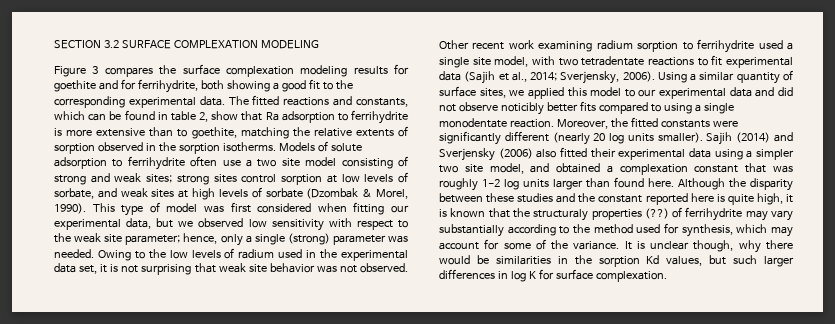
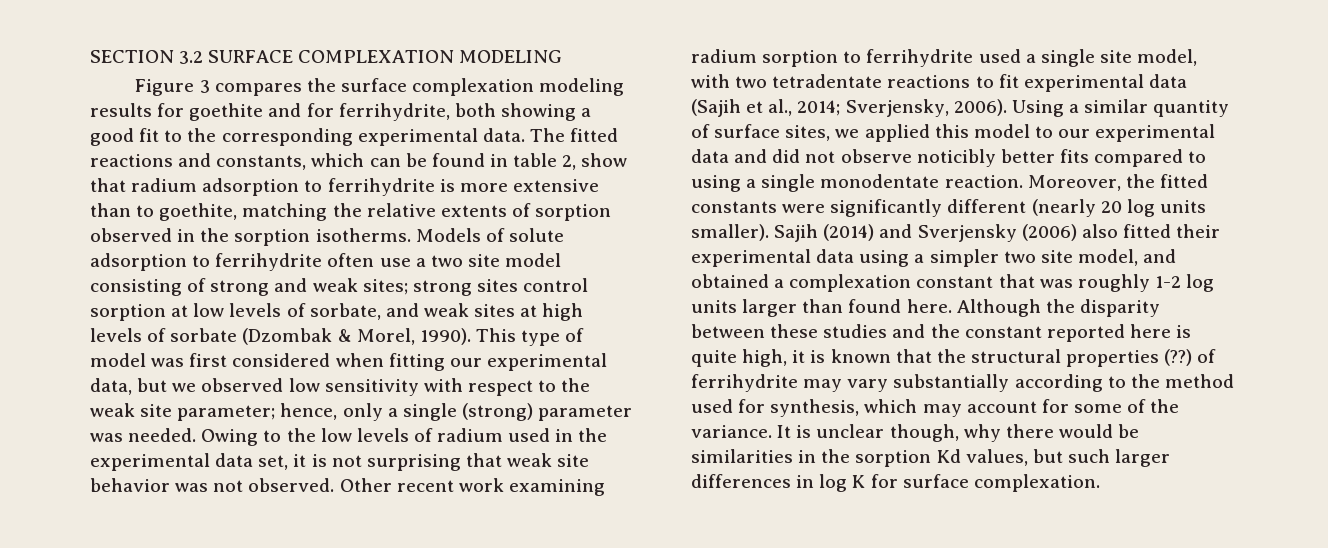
[265,112,279,121] Ra -> [131,178,198,192] radium
[533,209,589,221] structuraly -> [970,349,1061,363] structural

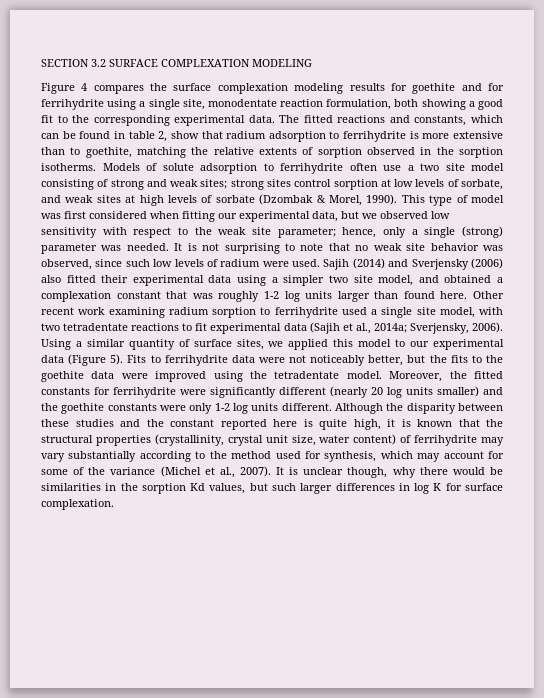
[199,80,210,93] 3 -> [81,83,88,91] 4
[338,103,450,121] ferrihydrite, -> [41,99,392,110] ferrihydrite using a single site, monodentate reaction formulation,
[201,428,608,446] [90,453,590,471] [90,478,605,496] [691,49,1198,67] [691,74,1187,92] [691,99,1230,117] [691,124,1216,142] [691,149,1207,167] [691,174,1208,192] [691,199,1206,217] [691,224,769,241] Owing to the low levels of radium used in the experimental data set, it is not surprising that weak site behavior was not observed. Other recent work examining radium sorption to ferrihydrite used a single site model, with two tetradentate reactions to fit experimental data (Sajih et al., 2014; Sverjensky, 2006). Using a similar quantity of surface sites, we applied this model to our experimental data and did not observe noticibly better fits compared to using a single monodentate reaction. Moreover, the fitted constants were significantly different (nearly 20 log units smaller). -> [174,243,504,254] [41,259,321,270] It is not surprising to note that no weak site behavior was observed, since such low levels of radium were used.
(952, 306) none -> [472,291,504,299] [41,307,503,318] [41,322,503,334] [41,339,504,350] [41,354,503,366] [41,371,503,382] [41,386,503,398] [41,403,332,414] Other recent work examining radium sorption to ferrihydrite used a single site model, with two tetradentate reactions to fit experimental data (Sajih et al., 2014a; Sverjensky, 2006). Using a similar quantity of surface sites, we applied this model to our experimental data (Figure 5). Fits to ferrihydrite data were not noticeably better, but the fits to the goethite data were improved using the tetradentate model. Moreover, the fitted constants for ferrihydrite were significantly different (nearly 20 log units smaller) and the goethite constants were only 1-2 log units different.
[1164,349,1193,366] (??) -> [154,434,397,446] (crystallinity, crystal unit size, water content)
[691,425,772,438] variance. -> [110,466,271,478] variance (Michel et al., 2007).

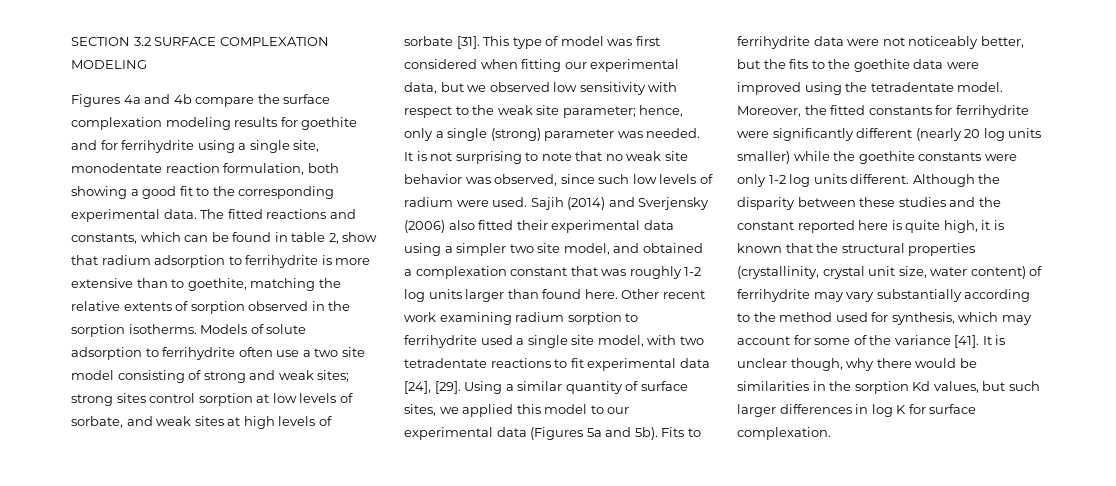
[41,83,144,94] Figure 4 compares -> [71,94,255,107] Figures 4a and 4b compare
[259,194,398,206] (Dzombak & Morel, 1990). -> [456,36,480,49] [31].
[309,322,503,334] (Sajih et al., 2014a; Sverjensky, 2006). -> [404,381,461,394] [24], [29].
[68,354,124,366] (Figure 5). -> [530,427,658,440] (Figures 5a and 5b).
[483,387,503,395] and -> [793,151,830,161] while
[160,466,271,478] (Michel et al., 2007). -> [954,335,980,348] [41].

